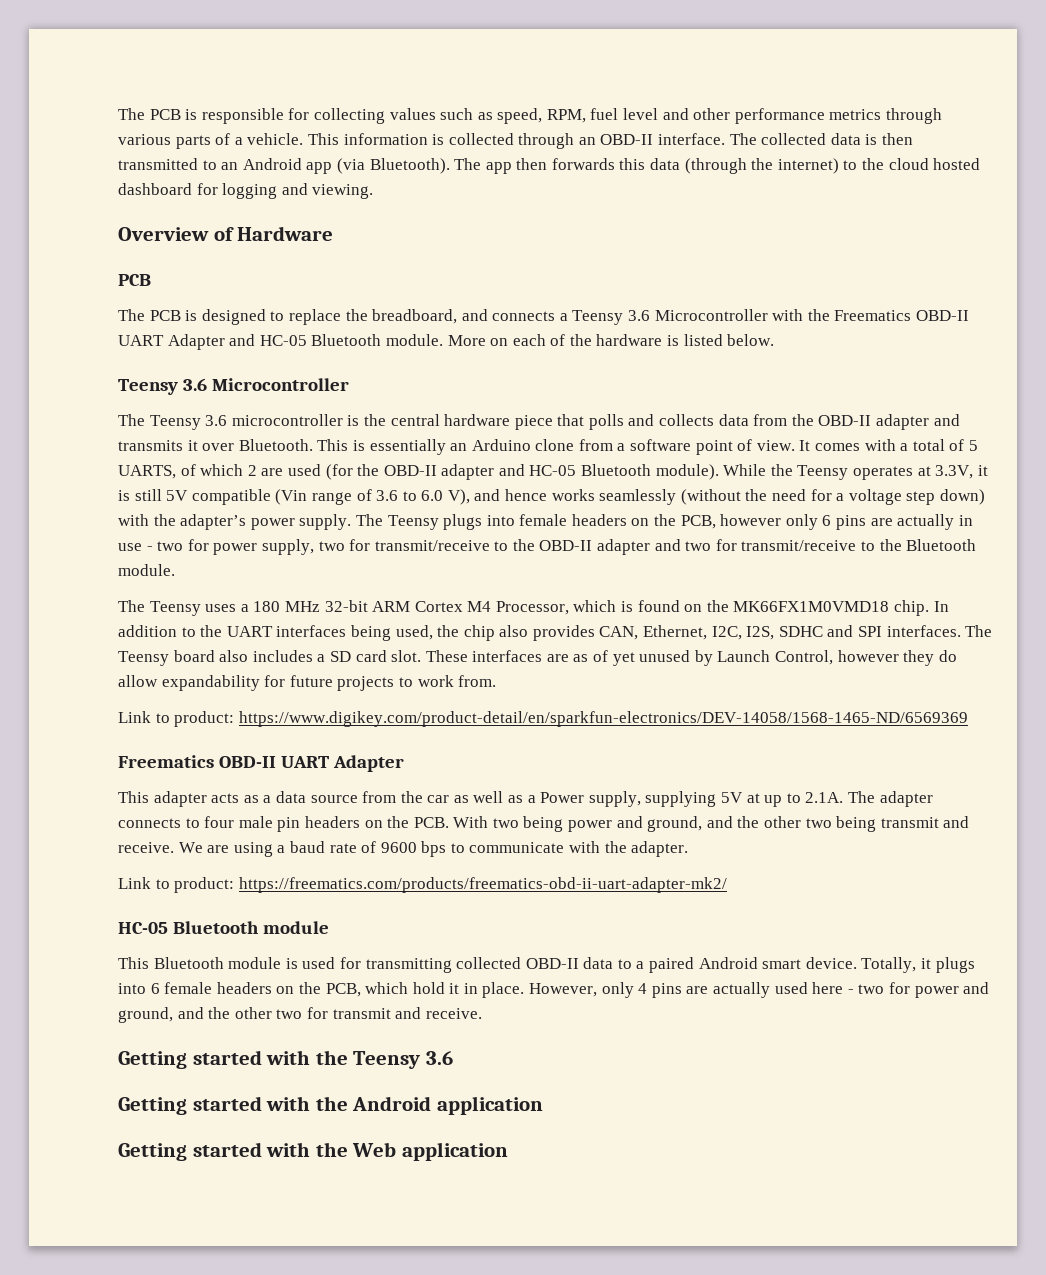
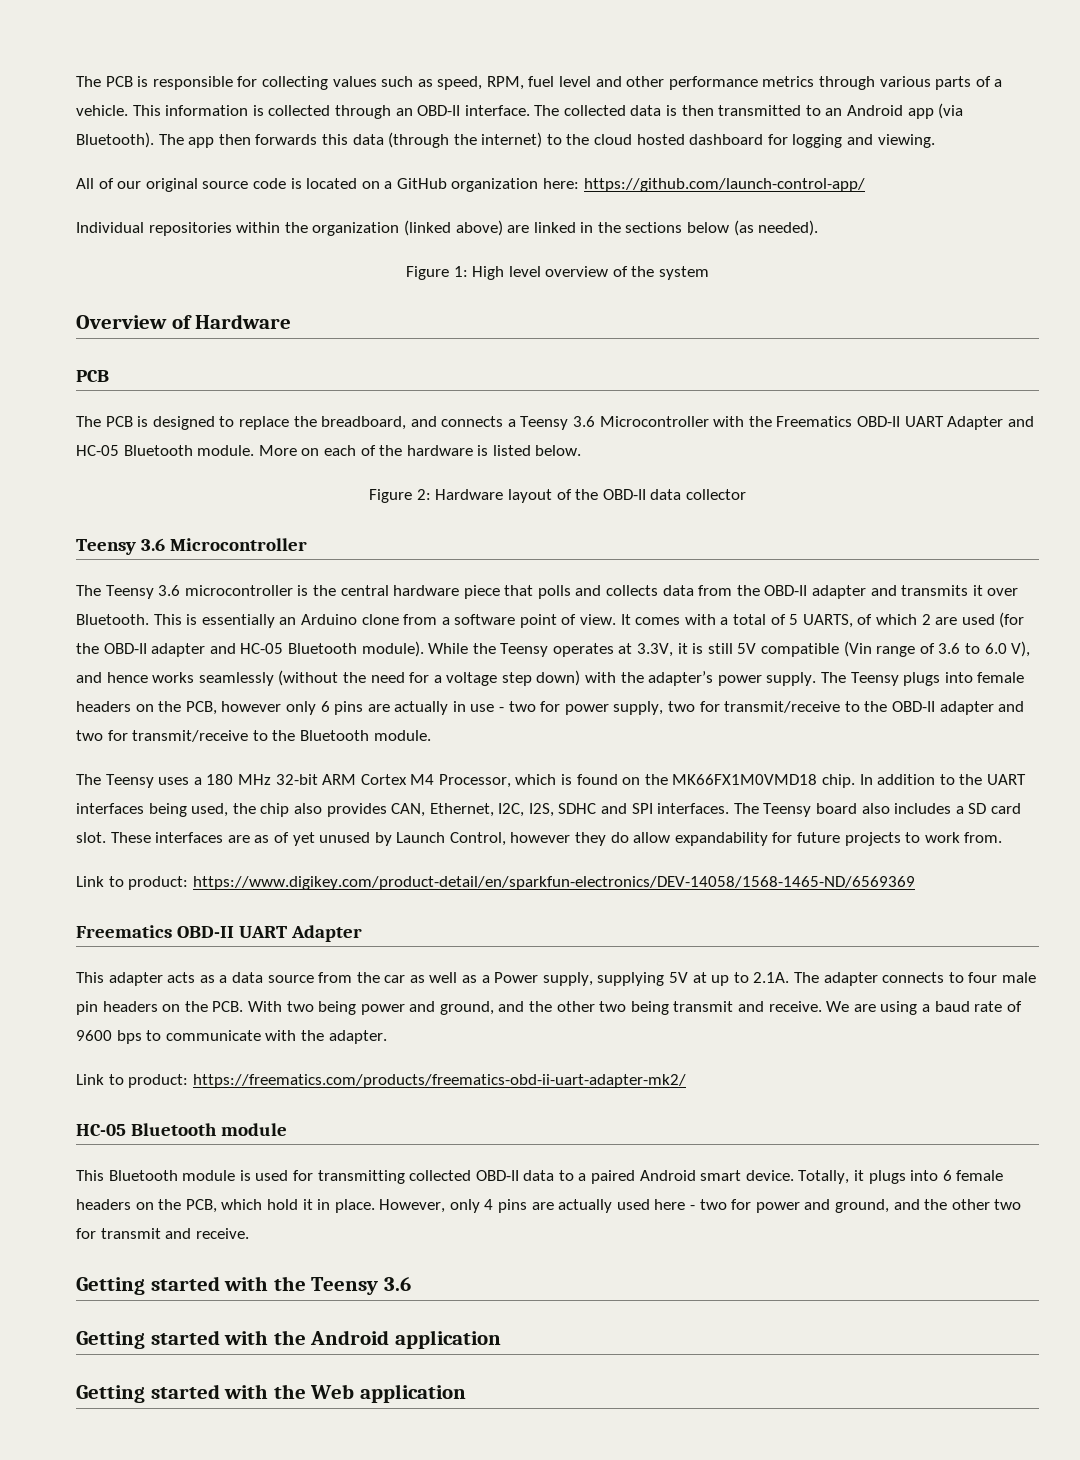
(374, 191) none -> [76,178,865,192] [76,220,819,236] [405,266,710,280] // All of our original source code is located on a GitHub organization here: https://github.com/launch-control-app/ // Individual repositories within the organization (linked above) are linked in the sections below (as needed). // Figure 1: High level overview of the system
(775, 340) none -> [369,489,746,503] // Figure 2: Hardware layout of the OBD-II data collector

